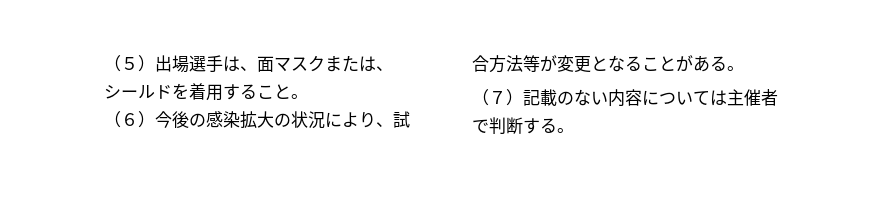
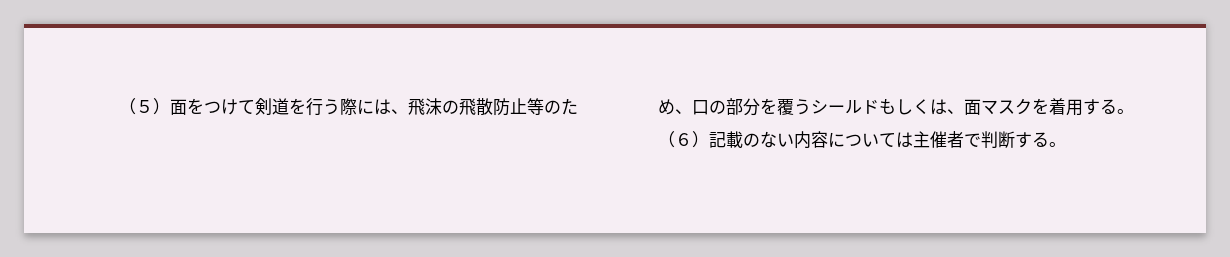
[155,55,394,73] [104,85,173,99] 出場選手は、面マスクまたは、シールド -> [169,98,1032,116] 面をつけて剣道を行う際には、飛沫の飛散防止等のため、口の部分を覆うシールドもしくは、面マスク
[257,84,292,99] こと -> (1117, 106) none
[155,111,411,129] [472,55,745,73] [472,89,524,106] 今後の感染拡大の状況により、試合方法等が変更となることがある。 // （７） -> (709, 139) none

